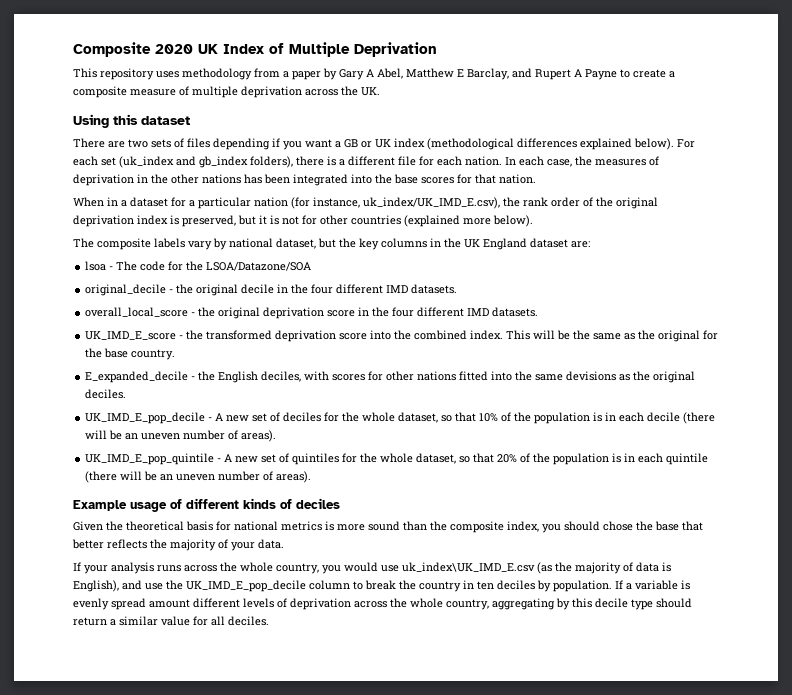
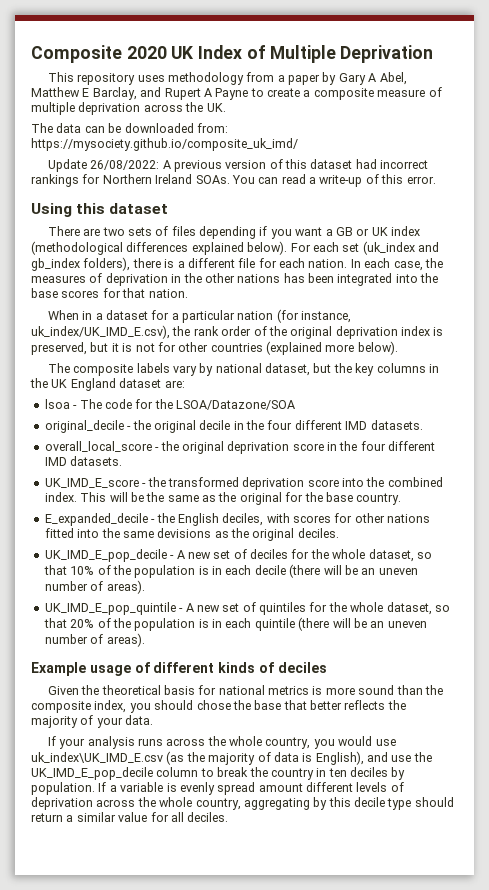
(380, 91) none -> [31,123,228,133] [31,138,298,151] [47,159,429,172] [31,174,436,187] // The data can be downloaded from: https://mysociety.github.io/composite_uk_imd/ // Update 26/08/2022: A previous version of this dataset had incorrect rankings for Northern Ireland SOAs. You can read a write-up of this error.

